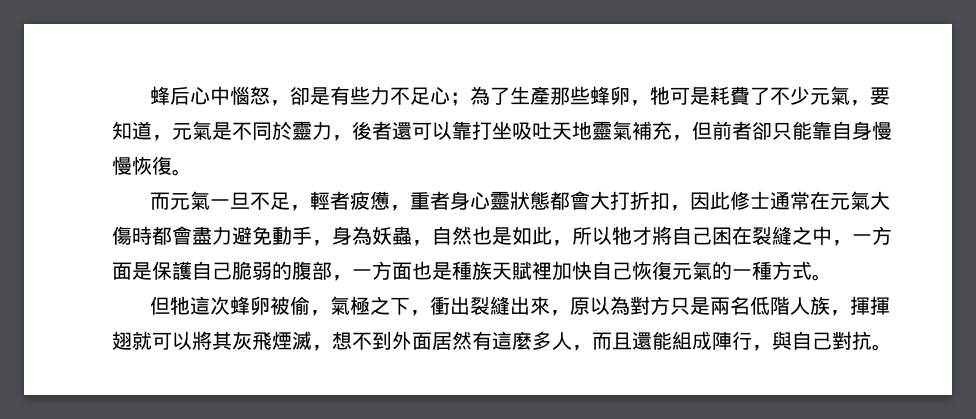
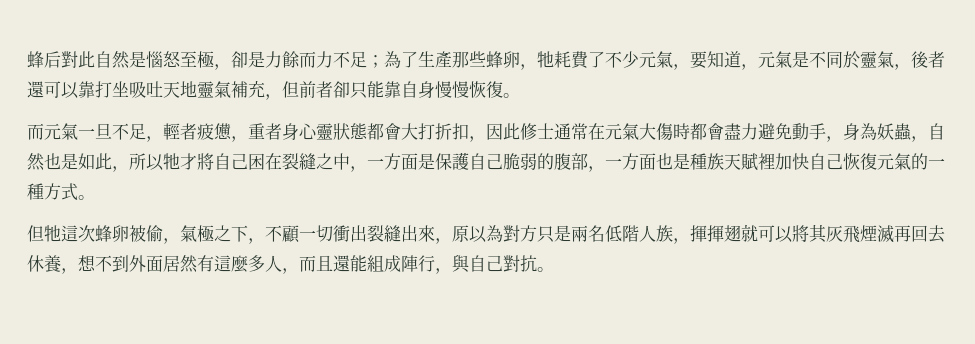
[189,86,450,106] 心中惱怒，卻是有些力不足心 -> [61,51,367,70] 對此自然是惱怒至極，卻是力餘而力不足
[669,87,710,105] 可是 -> (554, 59) none
[312,121,332,140] 力 -> [877,51,894,68] 氣
(430, 313) none -> [265,225,333,243] 不顧一切
(312, 340) none -> [894,225,945,243] [27,255,61,272] 再回去休養

